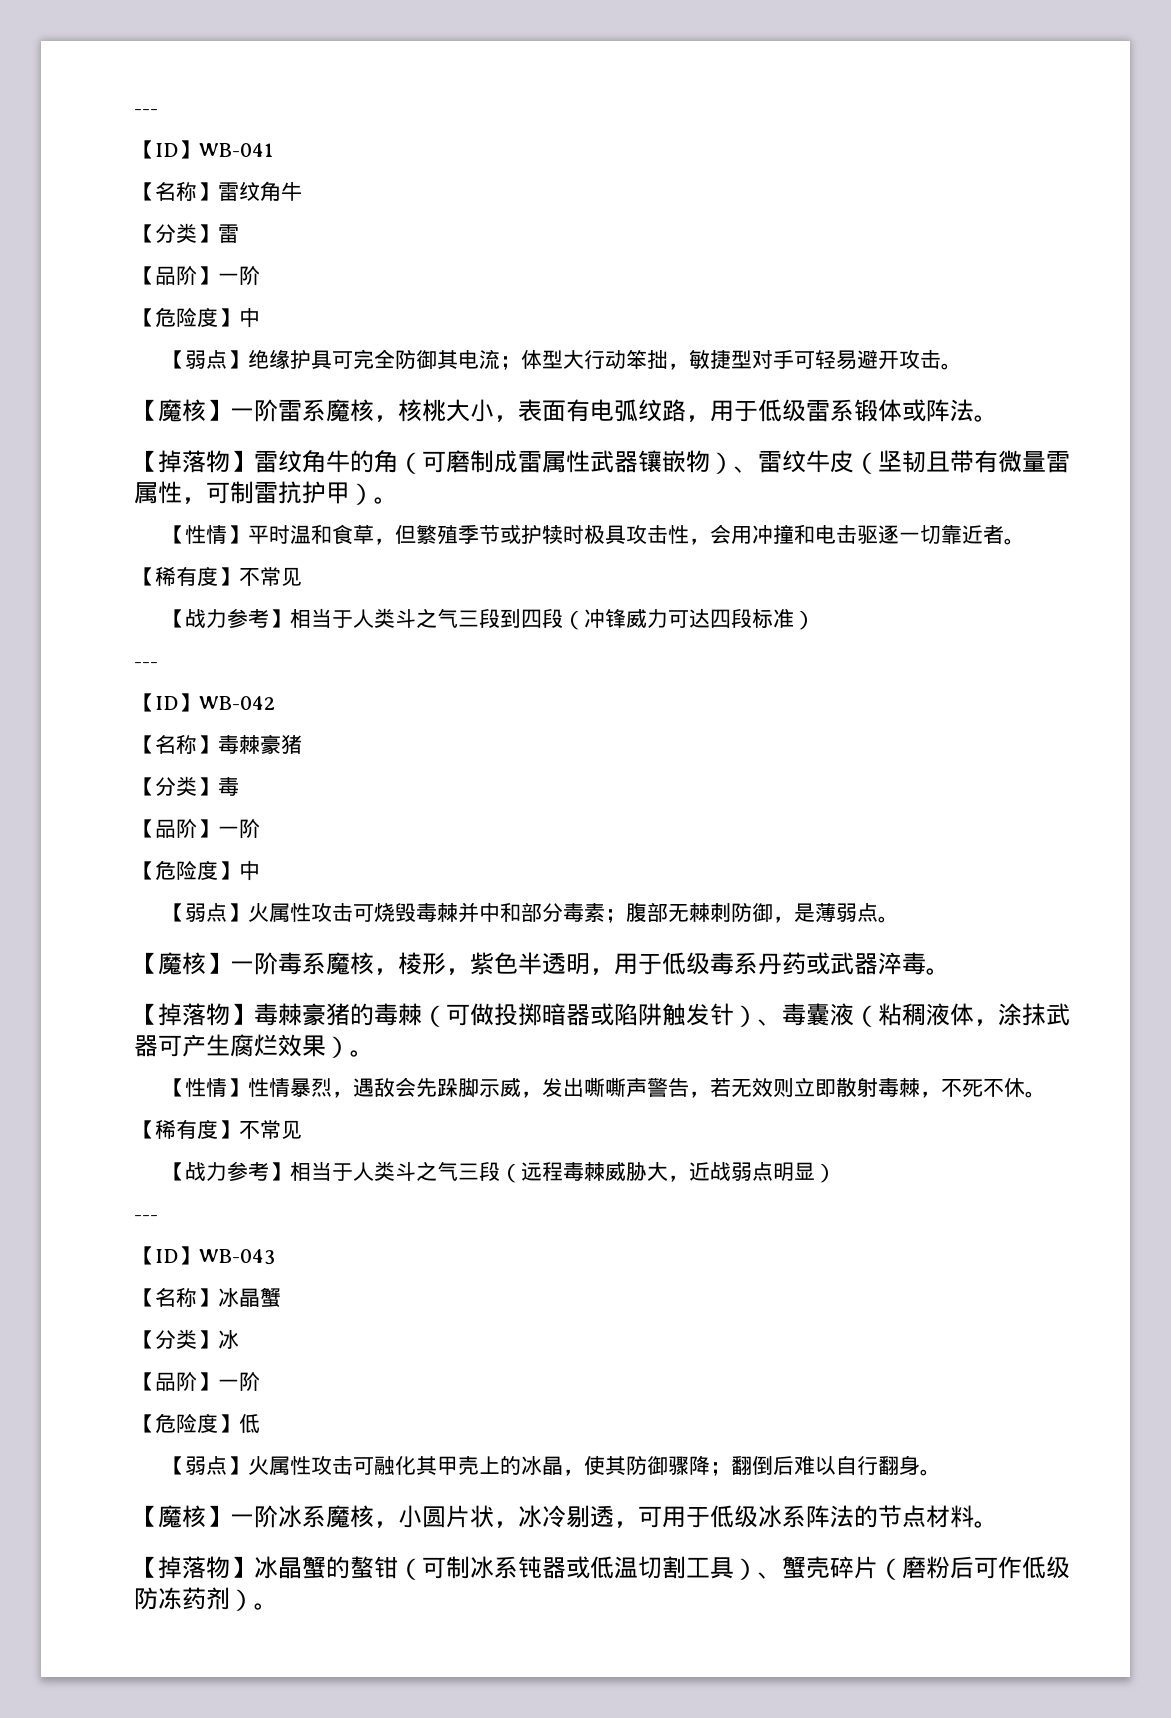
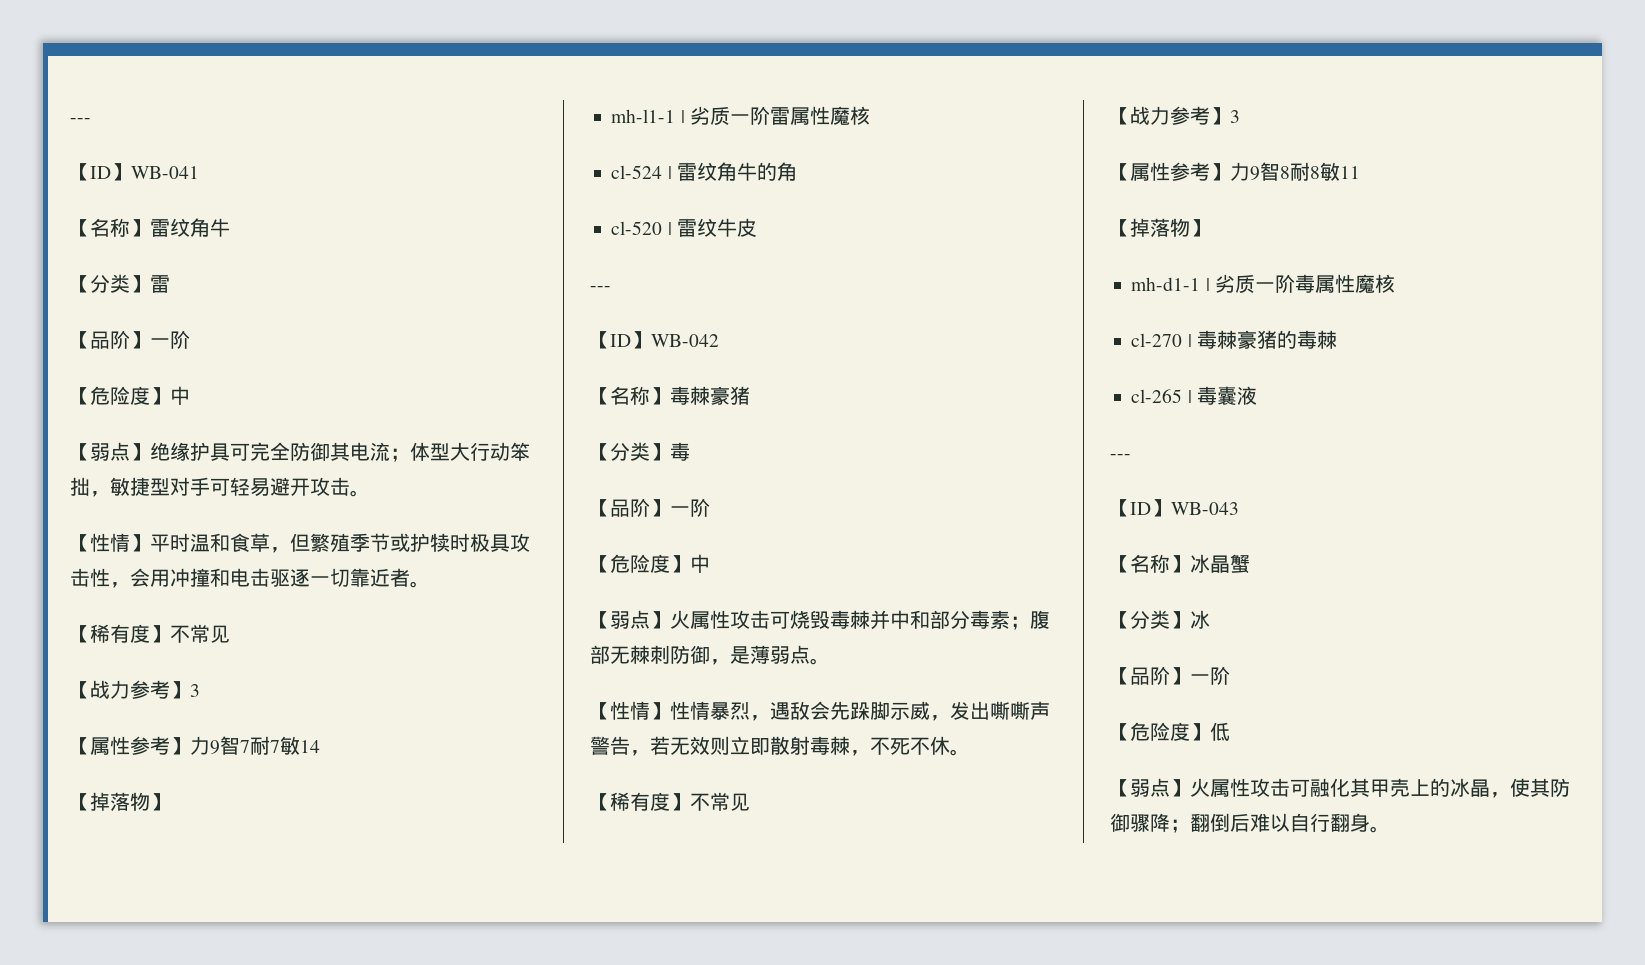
[134,399,998,422] [134,450,1070,474] [134,481,398,505] // 【魔核】一阶雷系魔核，核桃大小，表面有电弧纹路，用于低级雷系锻体或阵法。 // 【掉落物】雷纹角牛的角（可磨制成雷属性武器镶嵌物）、雷纹牛皮（坚韧且带有微量雷属性，可制雷抗护甲）。 -> (370, 493) none
[289,608,815,630] 相当于人类斗之气三段到四段（冲锋威力可达四段标准） -> [190,684,200,697] [70,736,320,755] [70,792,170,811] [611,106,870,125] [611,162,797,181] [611,218,757,237] 3 // 【属性参考】力9智7耐7敏14 // 【掉落物】 // mh-l1-1 | 劣质一阶雷属性魔核 // cl-524 | 雷纹角牛的角 // cl-520 | 雷纹牛皮
[134,952,950,975] [134,1003,1070,1027] [134,1034,374,1058] // 【魔核】一阶毒系魔核，棱形，紫色半透明，用于低级毒系丹药或武器淬毒。 // 【掉落物】毒棘豪猪的毒棘（可做投掷暗器或陷阱触发针）、毒囊液（粘稠液体，涂抹武器可产生腐烂效果）。 -> (830, 661) none
[289,1161,836,1183] 相当于人类斗之气三段（远程毒棘威胁大，近战弱点明显） -> [1230,110,1240,123] [1110,162,1360,181] [1110,218,1210,237] [1131,274,1395,293] [1131,330,1337,349] [1131,386,1257,405] 3 // 【属性参考】力9智8耐8敏11 // 【掉落物】 // mh-d1-1 | 劣质一阶毒属性魔核 // cl-270 | 毒棘豪猪的毒棘 // cl-265 | 毒囊液
[134,1505,998,1528] [134,1556,1070,1580] [134,1587,278,1611] // 【魔核】一阶冰系魔核，小圆片状，冰冷剔透，可用于低级冰系阵法的节点材料。 // 【掉落物】冰晶蟹的螯钳（可制冰系钝器或低温切割工具）、蟹壳碎片（磨粉后可作低级防冻药剂）。 -> (1390, 829) none

